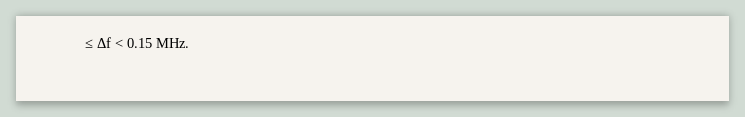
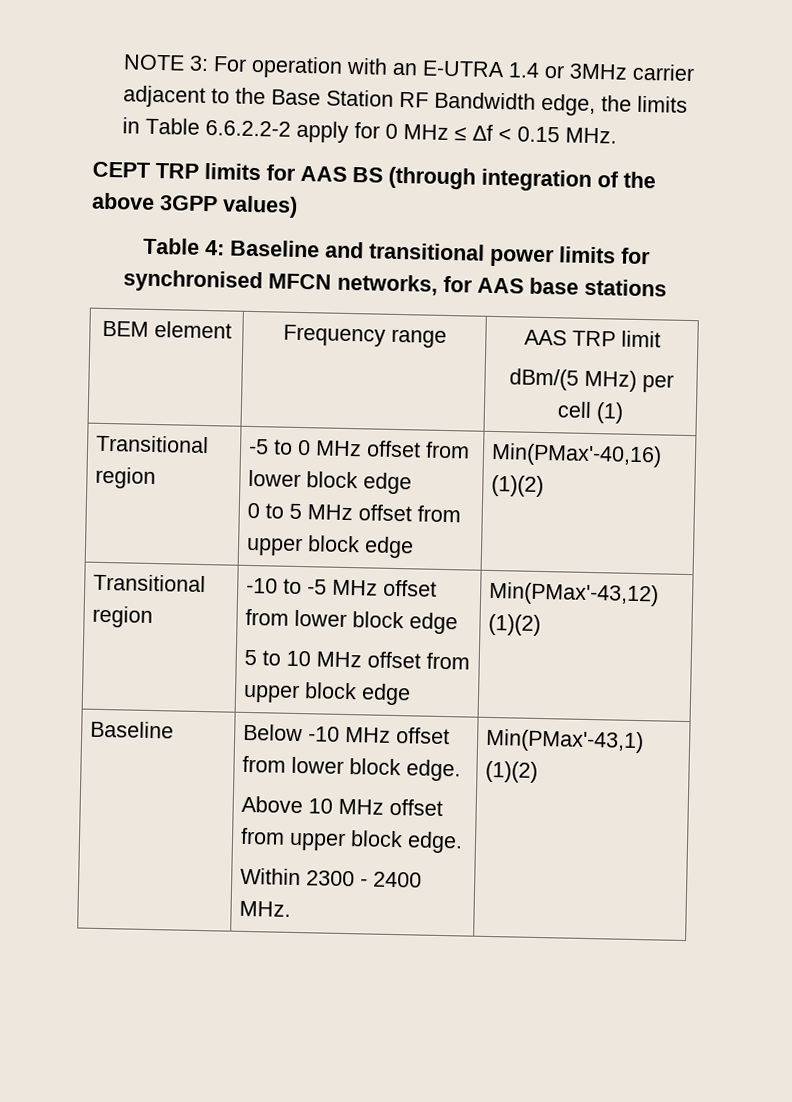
(85, 43) none -> [122,54,695,82] [122,85,688,117] [121,117,449,143] NOTE 3: For operation with an E-UTRA 1.4 or 3MHz carrier adjacent to the Base Station RF Bandwidth edge, the limits in Table 6.6.2.2-2 apply for 0 MHz
(190, 43) none -> [92,161,656,192] [91,192,298,218] [142,237,651,268] [123,269,667,297] [101,320,232,339] [282,324,447,348] [523,329,661,348] [508,368,674,393] [557,401,624,424] [95,434,210,454] [95,466,157,490] [248,438,471,459] [248,469,413,495] [247,502,462,523] [246,535,415,559] [491,442,663,468] [491,474,545,498] [93,573,207,593] [92,605,154,629] [246,577,438,597] [245,608,459,635] [244,649,471,670] [243,682,412,706] [488,581,660,607] [488,613,542,637] [90,720,175,739] [243,723,451,745] [242,755,462,782] [241,795,444,817] [240,827,464,854] [240,867,423,888] [239,900,292,917] [485,728,645,754] [485,760,539,783] // CEPT TRP limits for AAS BS (through integration of the above 3GPP values) // Table 4: Baseline and transitional power limits for synchronised MFCN networks, for AAS base stations // BEM element | Frequency range | AAS TRP limit // dBm/(5 MHz) per cell (1) // Transitional region | -5 to 0 MHz offset from lower block edge // 0 to 5 MHz offset from upper block edge | Min(PMax'-40,16) (1)(2) // Transitional region | -10 to -5 MHz offset from lower block edge // 5 to 10 MHz offset from upper block edge | Min(PMax'-43,12) (1)(2) // Baseline | Below -10 MHz offset from lower block edge. // Above 10 MHz offset from upper block edge. // Within 2300 - 2400 MHz. | Min(PMax'-43,1) (1)(2)

